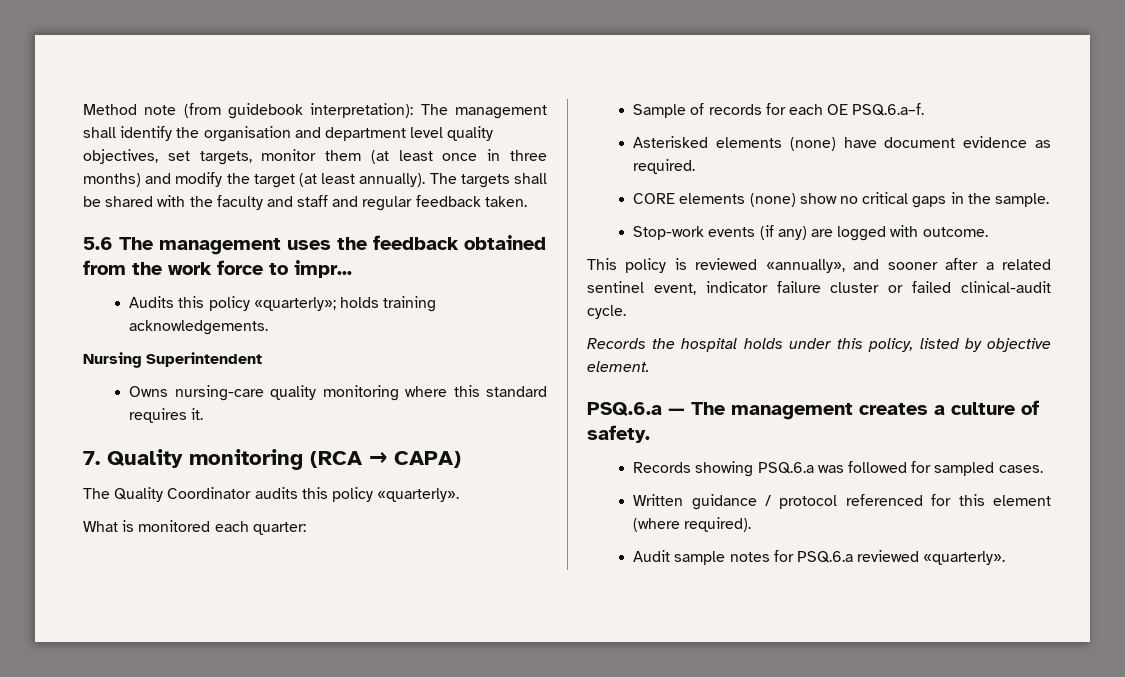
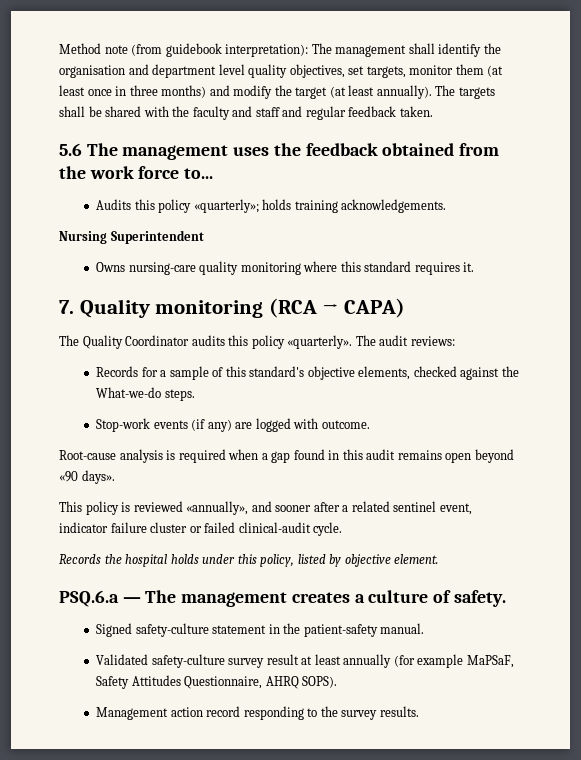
[269,260,352,278] to impr... -> [184,168,214,179] to...
[83,520,306,535] [633,103,925,118] [633,136,1051,151] [633,159,696,174] [633,192,1049,208] // What is monitored each quarter: // Sample of records for each OE PSQ.6.a–f. // Asterisked elements (none) have document evidence as required. // CORE elements (none) show no critical gaps in the sample. -> [355,335,455,346] [96,366,519,380] [96,387,195,401] The audit reviews: // Records for a sample of this standard's objective elements, checked against the What-we-do steps.
(988, 232) none -> [59,449,514,463] [59,470,115,484] // Root-cause analysis is required when a gap found in this audit remains open beyond «90 days».
[633,461,1043,477] [633,494,1051,510] [633,517,752,532] [633,550,1006,565] Records showing PSQ.6.a was followed for sampled cases. // Written guidance / protocol referenced for this element (where required). // Audit sample notes for PSQ.6.a reviewed «quarterly». -> [96,623,425,637] [96,654,514,668] [96,675,338,689] [96,706,419,720] Signed safety-culture statement in the patient-safety manual. // Validated safety-culture survey result at least annually (for example MaPSaF, Safety Attitudes Questionnaire, AHRQ SOPS). // Management action record responding to the survey results.

